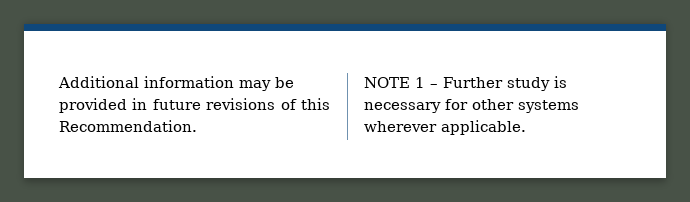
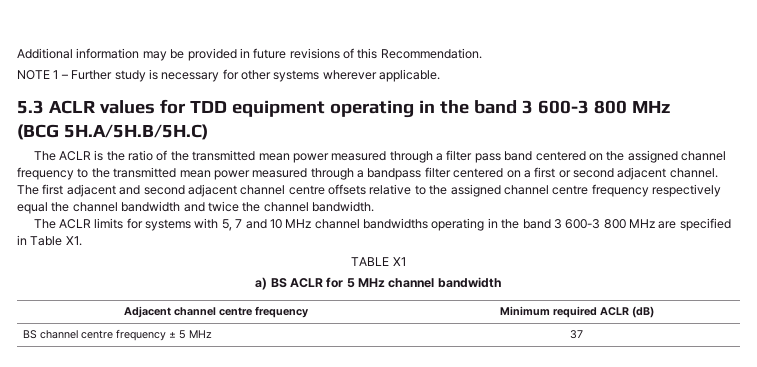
(526, 127) none -> [17,99,670,118] [17,124,208,140] [33,150,727,163] [17,167,718,180] [17,184,721,197] [17,201,374,214] [33,218,731,231] [17,235,82,246] [351,257,406,266] [255,277,502,290] [123,306,309,318] [499,306,654,318] [23,329,213,341] [570,330,583,339] // 5.3 ACLR values for TDD equipment operating in the band 3 600-3 800 MHz // (BCG 5H.A/5H.B/5H.C) // The ACLR is the ratio of the transmitted mean power measured through a filter pass band centered on the assigned channel frequency to the transmitted mean power measured through a bandpass filter centered on a first or second adjacent channel. The first adjacent and second adjacent channel centre offsets relative to the assigned channel centre frequency respectively equal the channel bandwidth and twice the channel bandwidth. // The ACLR limits for systems with 5, 7 and 10 MHz channel bandwidths operating in the band 3 600-3 800 MHz are specified in Table X1. // TABLE X1 // a) BS ACLR for 5 MHz channel bandwidth // Adjacent channel centre frequency | Minimum required ACLR (dB) // BS channel centre frequency ± 5 MHz | 37

